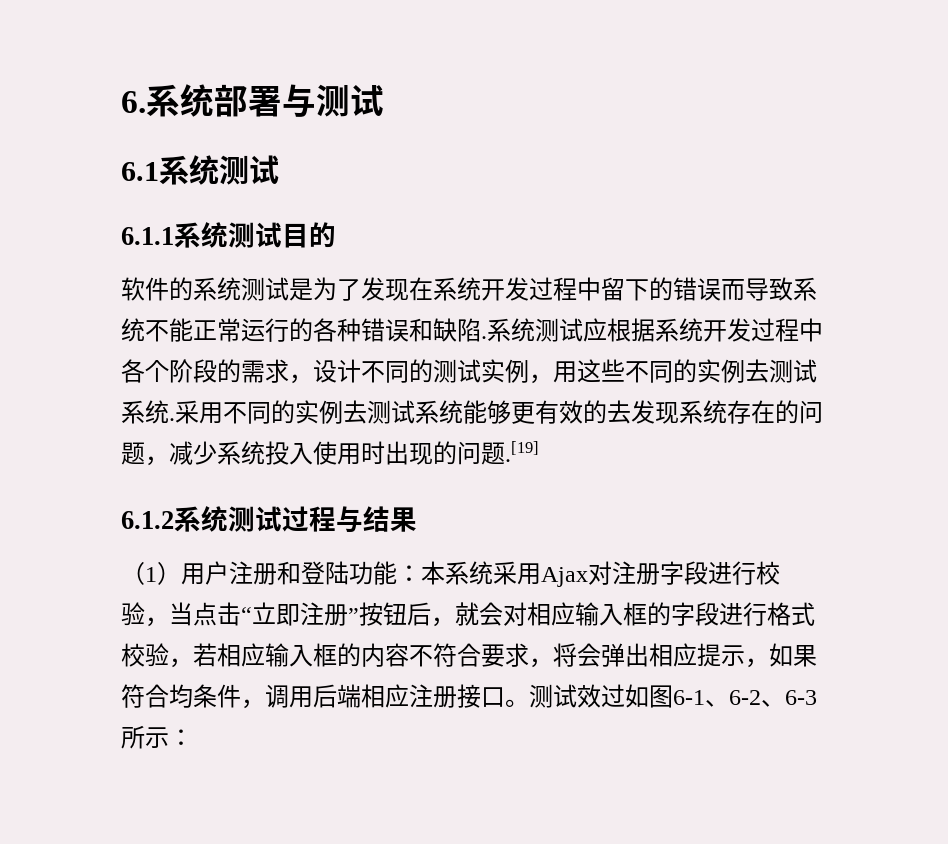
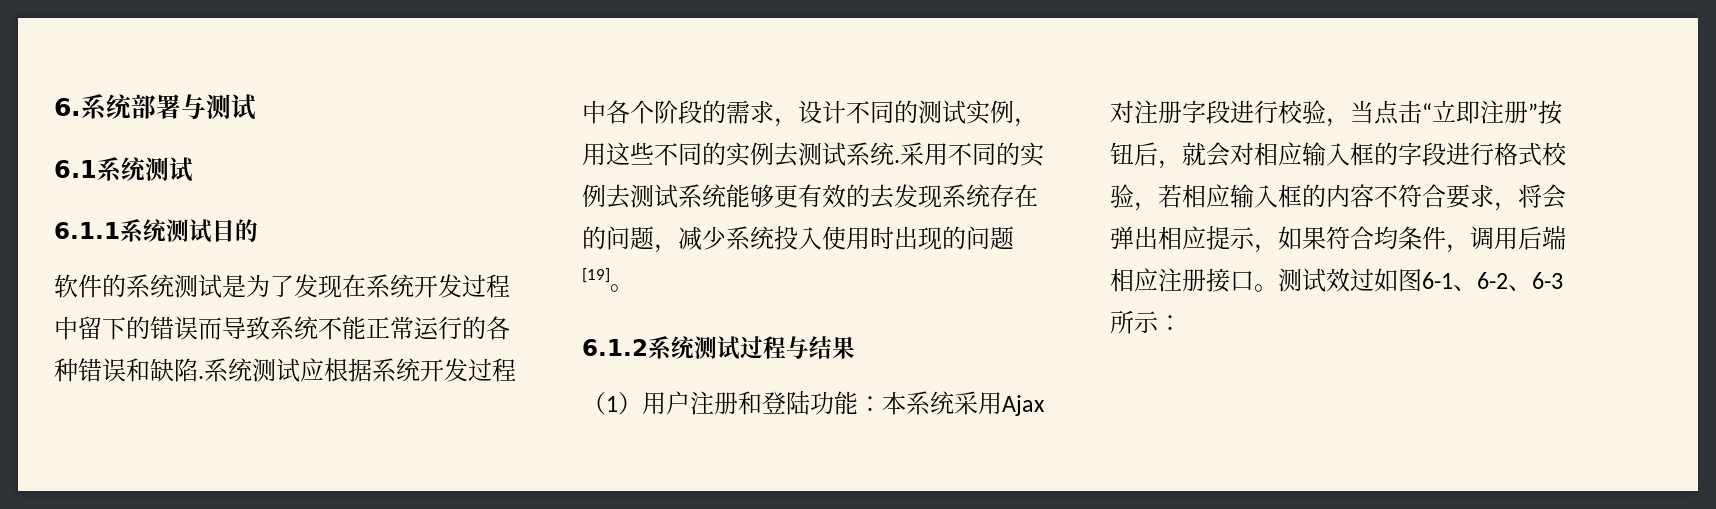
[505,441,539,462] .[19] -> [582,268,610,283] [610,284,634,292] [19]。

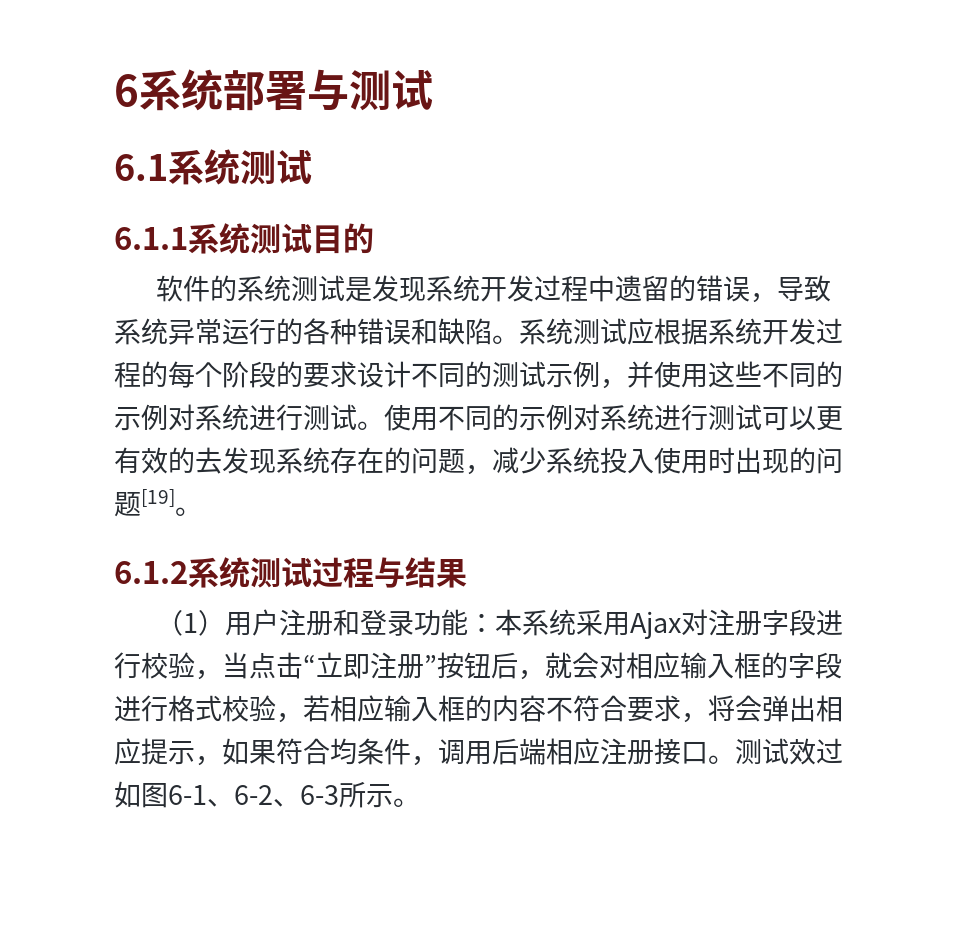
[54,98,81,116] 6. -> [114,74,139,107] 6
[246,274,510,298] [54,316,222,340] 为了发现在系统开发过程中留下的错误而 -> [372,275,778,303] 发现系统开发过程中遗留的错误，
[318,316,390,340] 不能正 -> [168,320,195,345] 异
[198,376,204,379] . -> [492,335,519,344] 。
[582,100,630,124] 中各 -> [141,361,195,388] 的每
[726,100,798,127] 需求， -> [303,361,357,388] 要求
[966,100,1038,127] 实例， -> [546,361,681,389] 示例，并使
[726,142,1044,167] [582,184,774,209] 实例去测试系统.采用不同的实例去测试系统能够 -> [114,404,816,431] 示例对系统进行测试。使用不同的示例对系统进行测试可以
[786,391,810,415] 陆 -> [387,611,415,636] 录
[1158,315,1182,331] ： -> [393,798,420,807] 。

